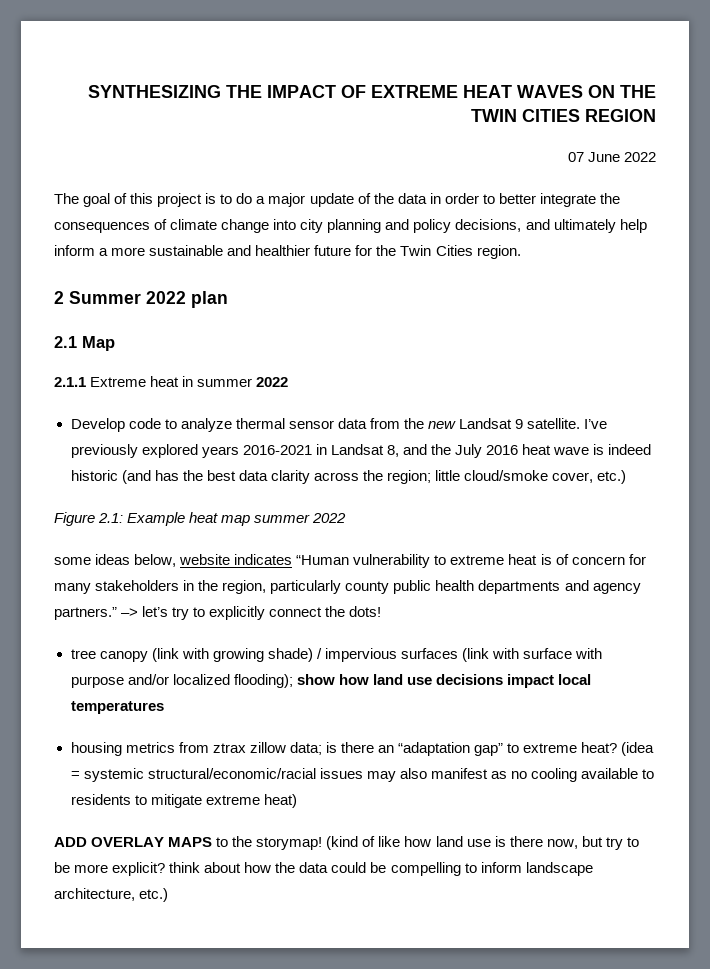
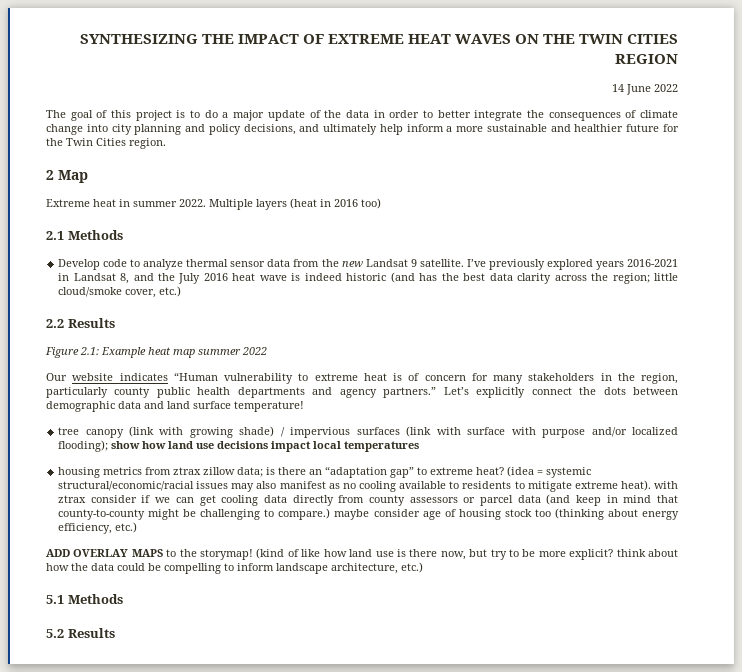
[567,152,584,162] 07 -> [612,84,624,92] 14
[69,291,228,308] [54,336,77,348] Summer 2022 plan // 2.1 -> (54, 175) none
[54,377,86,387] 2.1.1 -> (88, 176) none
[256,377,289,387] 2022 -> [179,198,381,210] [46,230,123,240] 2022. Multiple layers (heat in 2016 too) // 2.1 Methods
(627, 477) none -> [46,318,115,328] // 2.2 Results
[54,554,177,567] some ideas below, -> [46,373,67,381] Our
[121,606,382,620] –> let’s try to explicitly connect the dots! -> [443,387,678,398] [46,401,304,412] Let’s explicitly connect the dots between demographic data and land surface temperature!
[263,794,297,808] heat) -> [620,480,678,491] [58,494,679,506] [58,508,679,520] [58,522,138,534] heat). with ztrax consider if we can get cooling data directly from county assessors or parcel data (and keep in mind that county-to-county might be challenging to compare.) maybe consider age of housing stock too (thinking about energy efficiency, etc.)
(169, 895) none -> [46,594,123,604] [46,628,115,638] // 5.1 Methods // 5.2 Results

